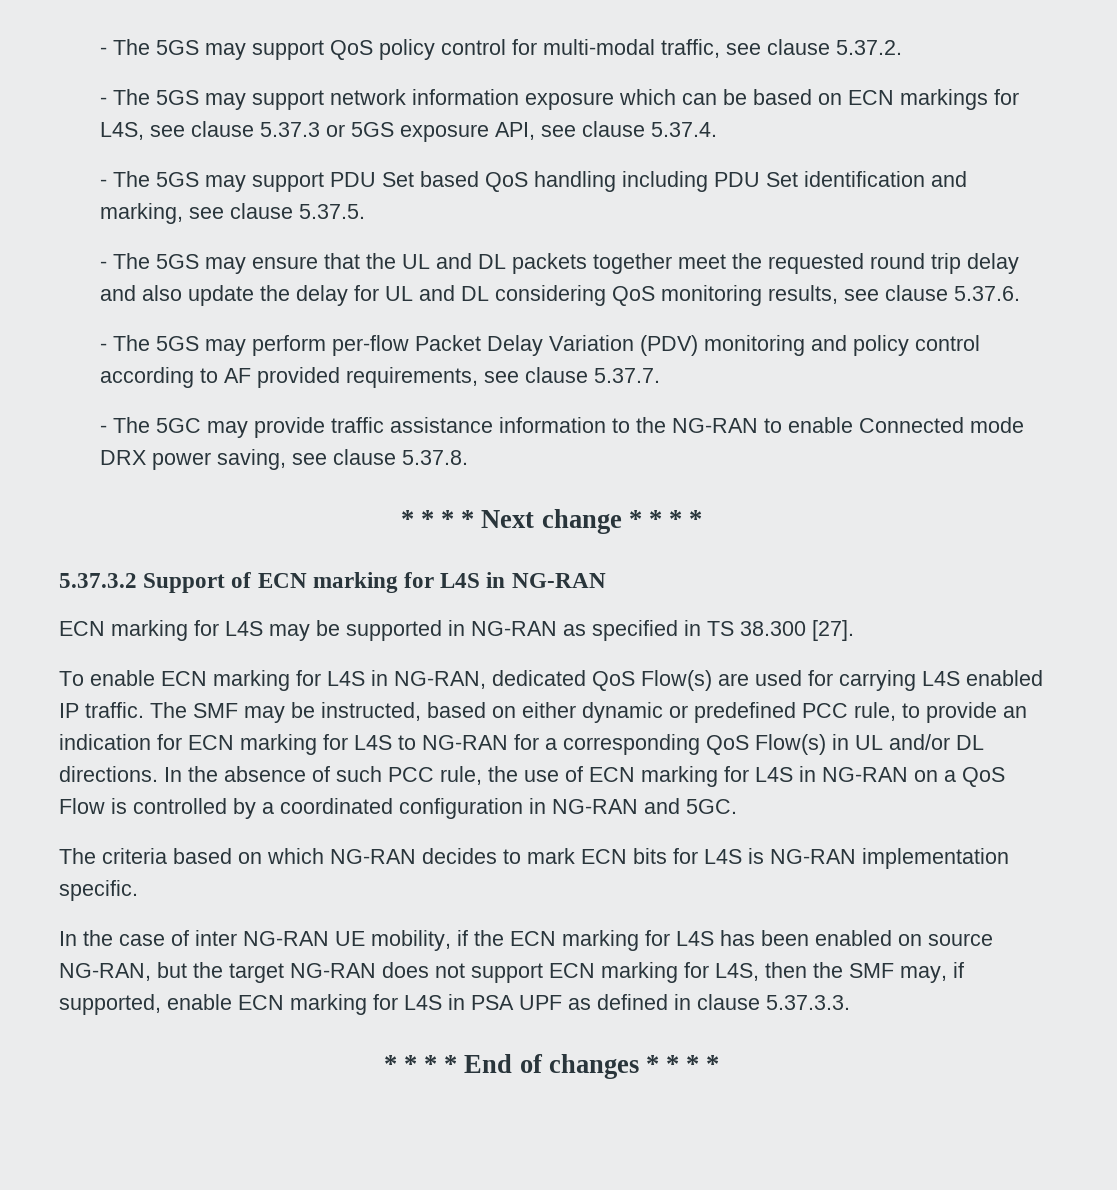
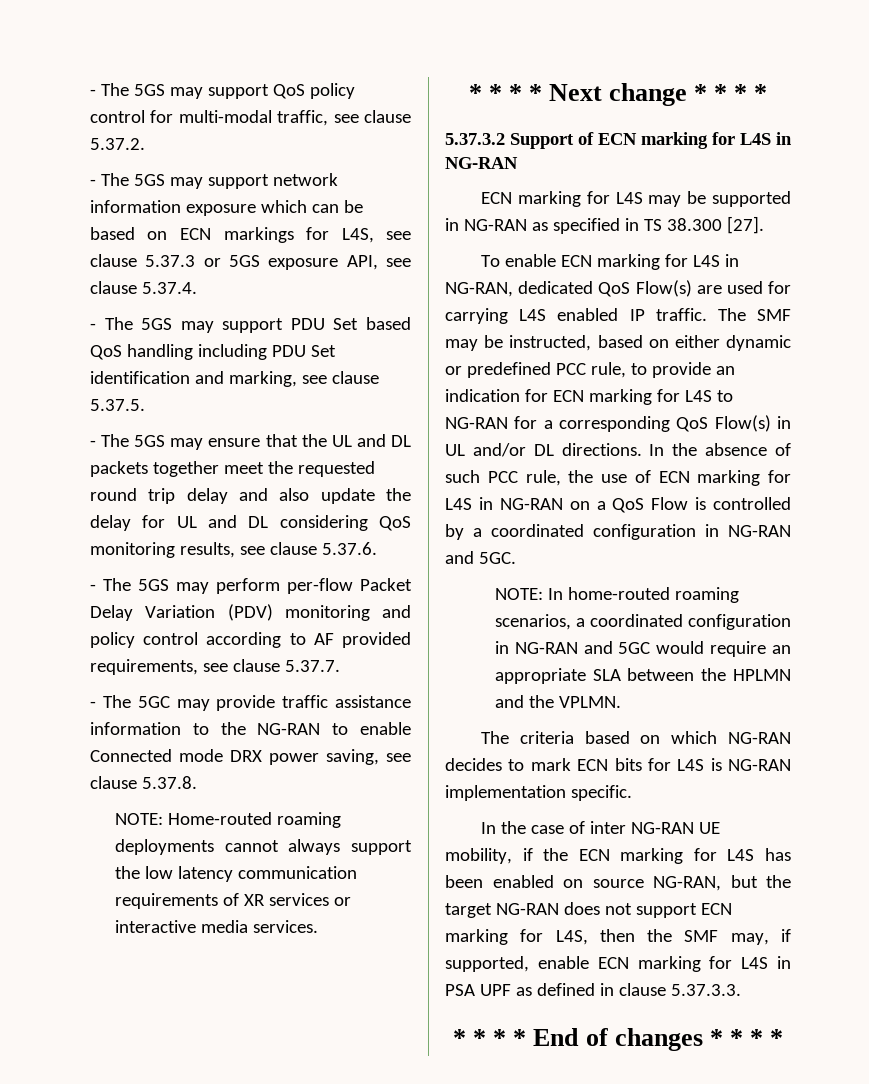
(468, 457) none -> [114,812,341,828] [114,839,412,855] [114,866,357,882] [114,893,351,909] [114,920,318,933] // NOTE: Home-routed roaming deployments cannot always support the low latency communication requirements of XR services or interactive media services.
(737, 806) none -> [494,587,739,603] [494,614,791,630] [494,641,791,657] [494,668,791,684] [494,695,621,708] // NOTE: In home-routed roaming scenarios, a coordinated configuration in NG-RAN and 5GC would require an appropriate SLA between the HPLMN and the VPLMN.

